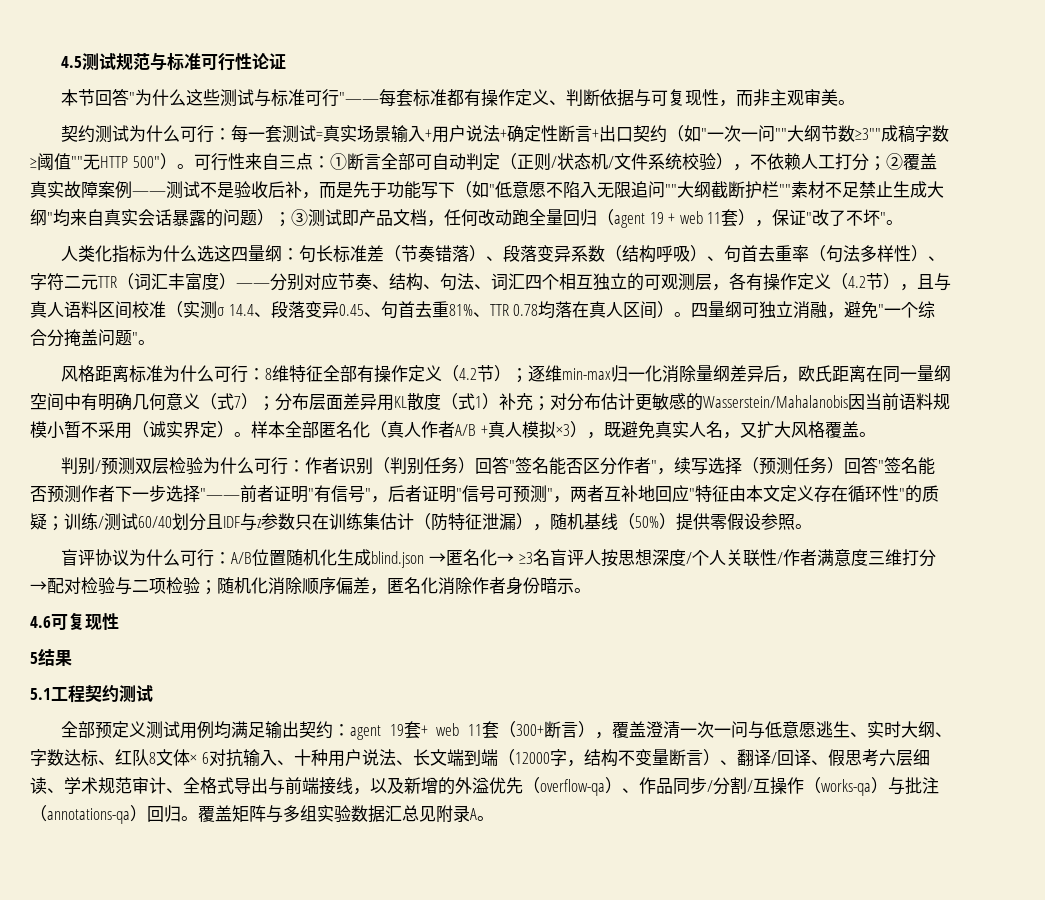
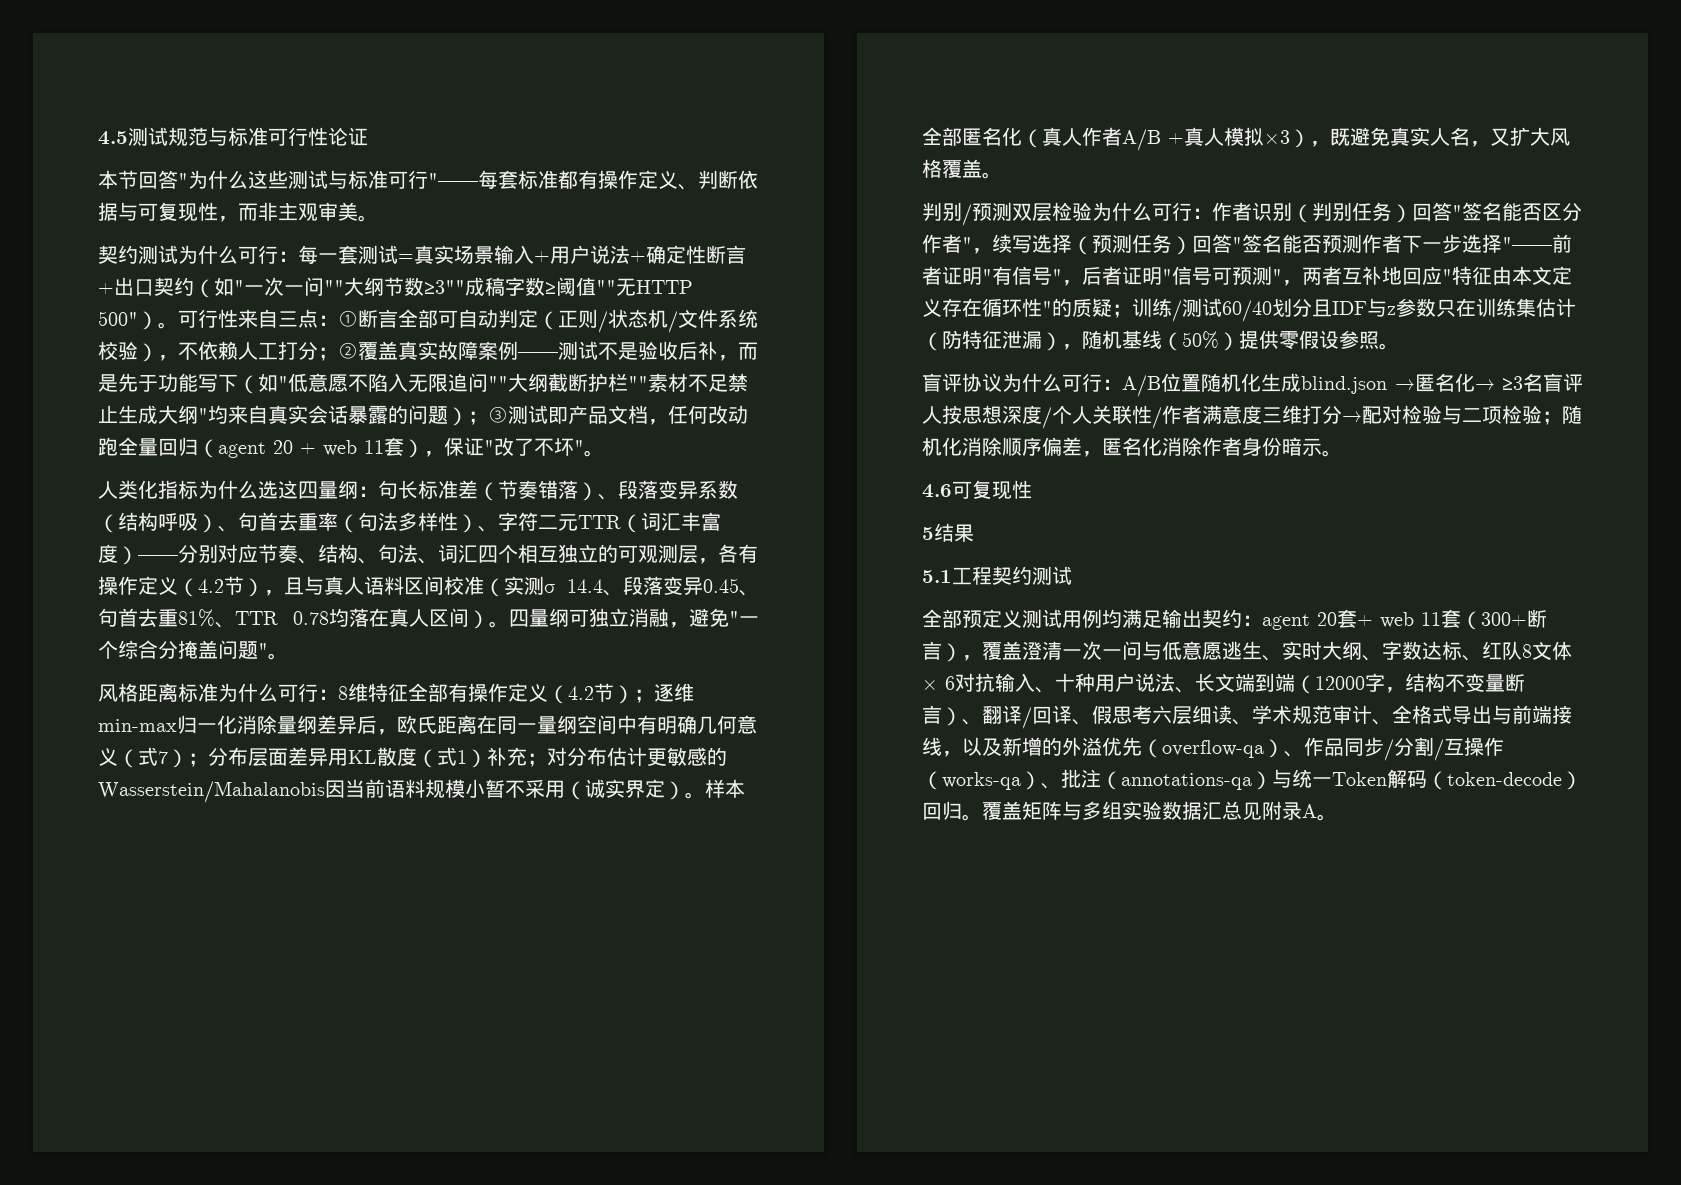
[649,212,664,224] 19 -> [273,440,293,454] 20
[389,724,404,736] 19 -> [1317,612,1337,626] 20
[888,777,905,795] 与 -> [1041,783,1061,789] 、
(147, 813) none -> [1272,769,1582,790] 与统一Token解码（token-decode）

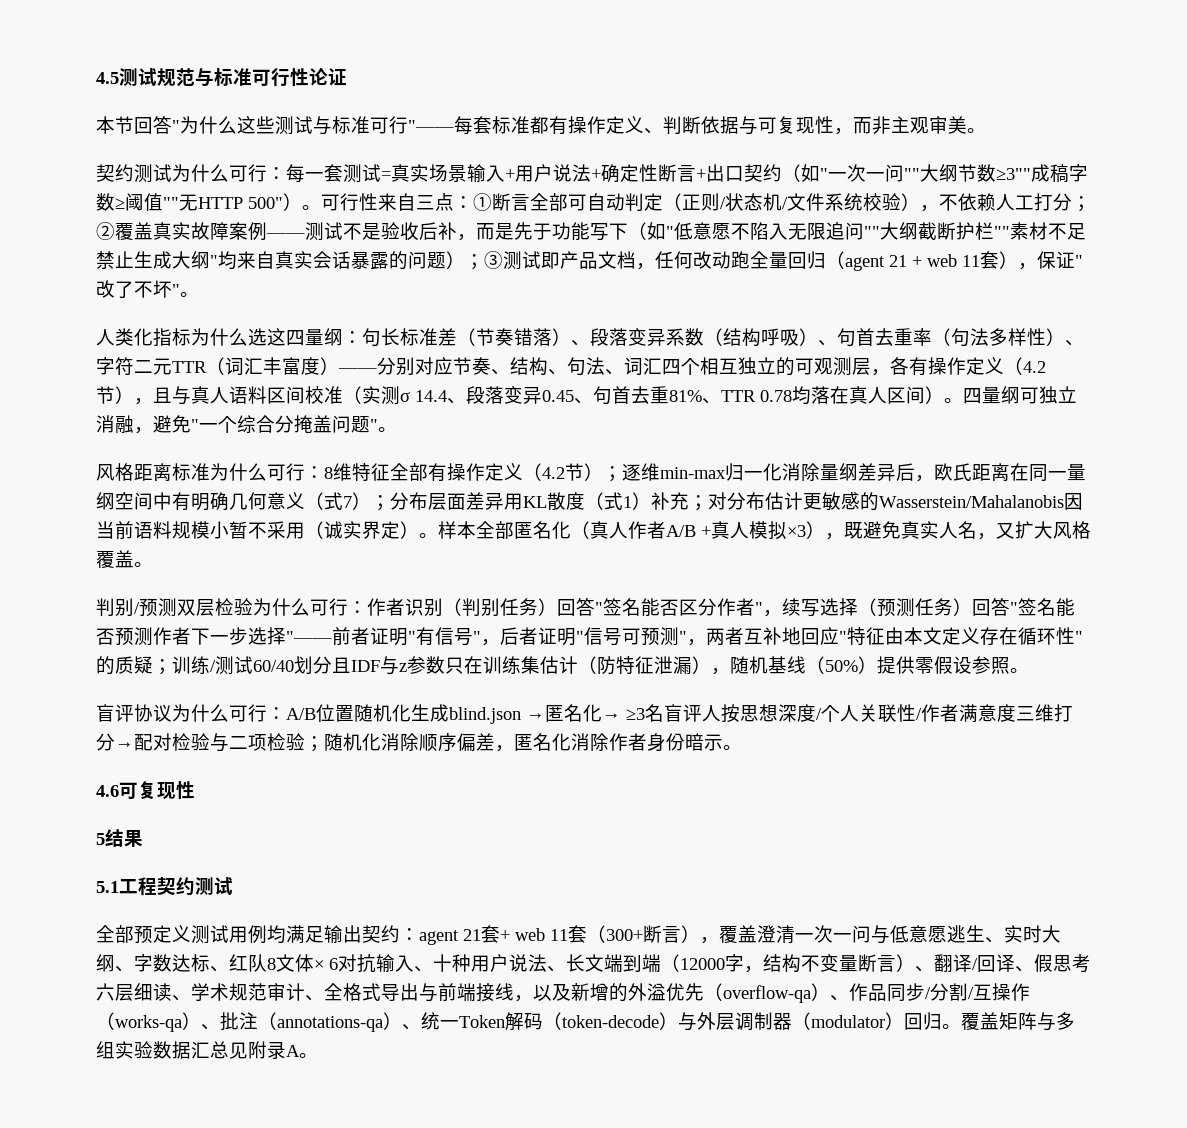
[273,440,293,454] 20 -> [889,255,907,267] 21
[1317,612,1337,626] 20 -> [463,929,481,941] 21
[1272,769,1292,788] 与 -> [402,1024,421,1030] 、
(1582, 780) none -> [678,1012,904,1031] 与外层调制器（modulator）

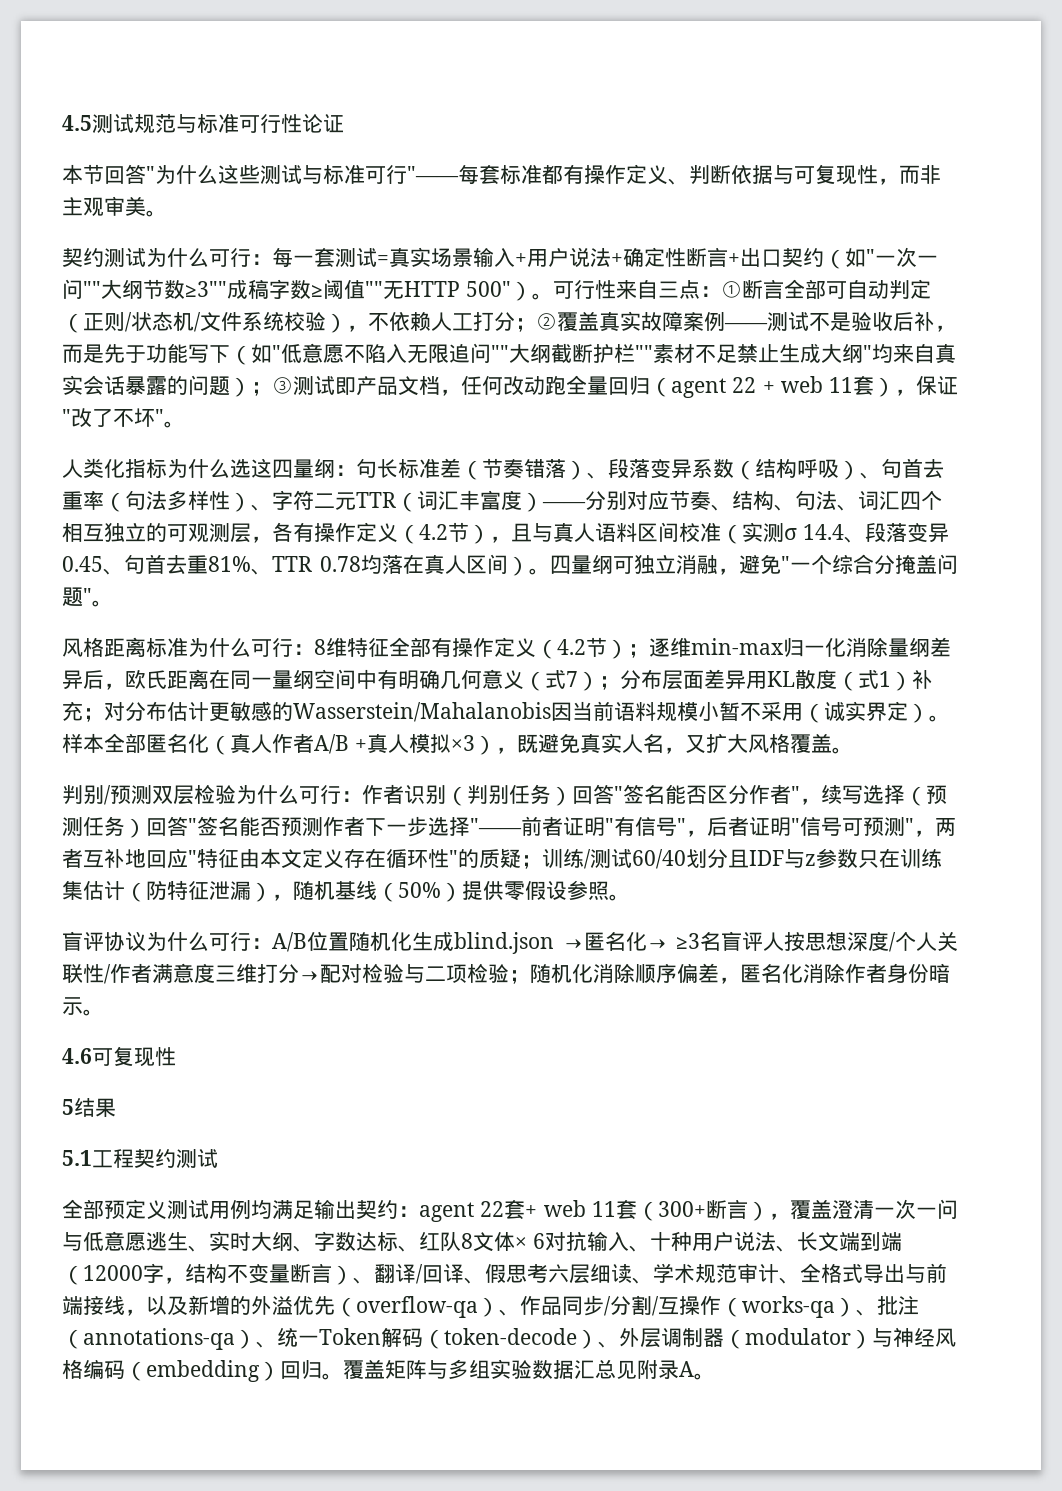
[889,255,907,267] 21 -> [732,377,757,393] 22
[463,929,481,941] 21 -> [480,1201,505,1217] 22
[678,1012,697,1031] 与 -> [598,1341,619,1348] 、
(904, 1021) none -> [872,1327,956,1347] [62,1359,280,1382] 与神经风格编码（embedding）

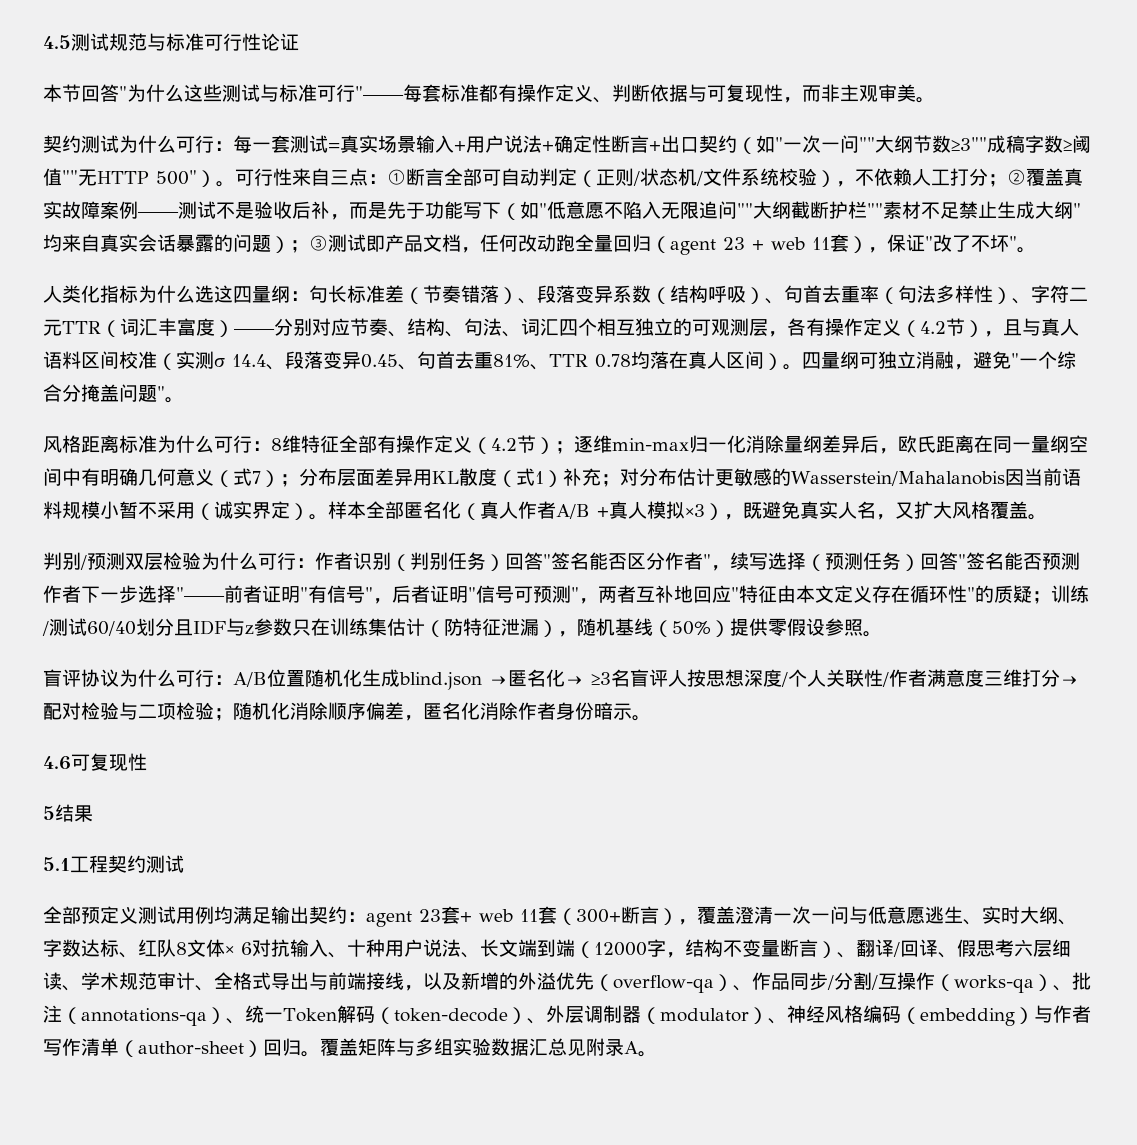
[732,377,757,393] 22 -> [723,237,745,250] 23
[480,1201,505,1217] 22 -> [419,909,441,922] 23
[872,1328,893,1347] 与 -> [767,1018,787,1024] 、
(280, 1371) none -> [1033,1005,1091,1023] [43,1038,263,1057] 与作者写作清单（author-sheet）

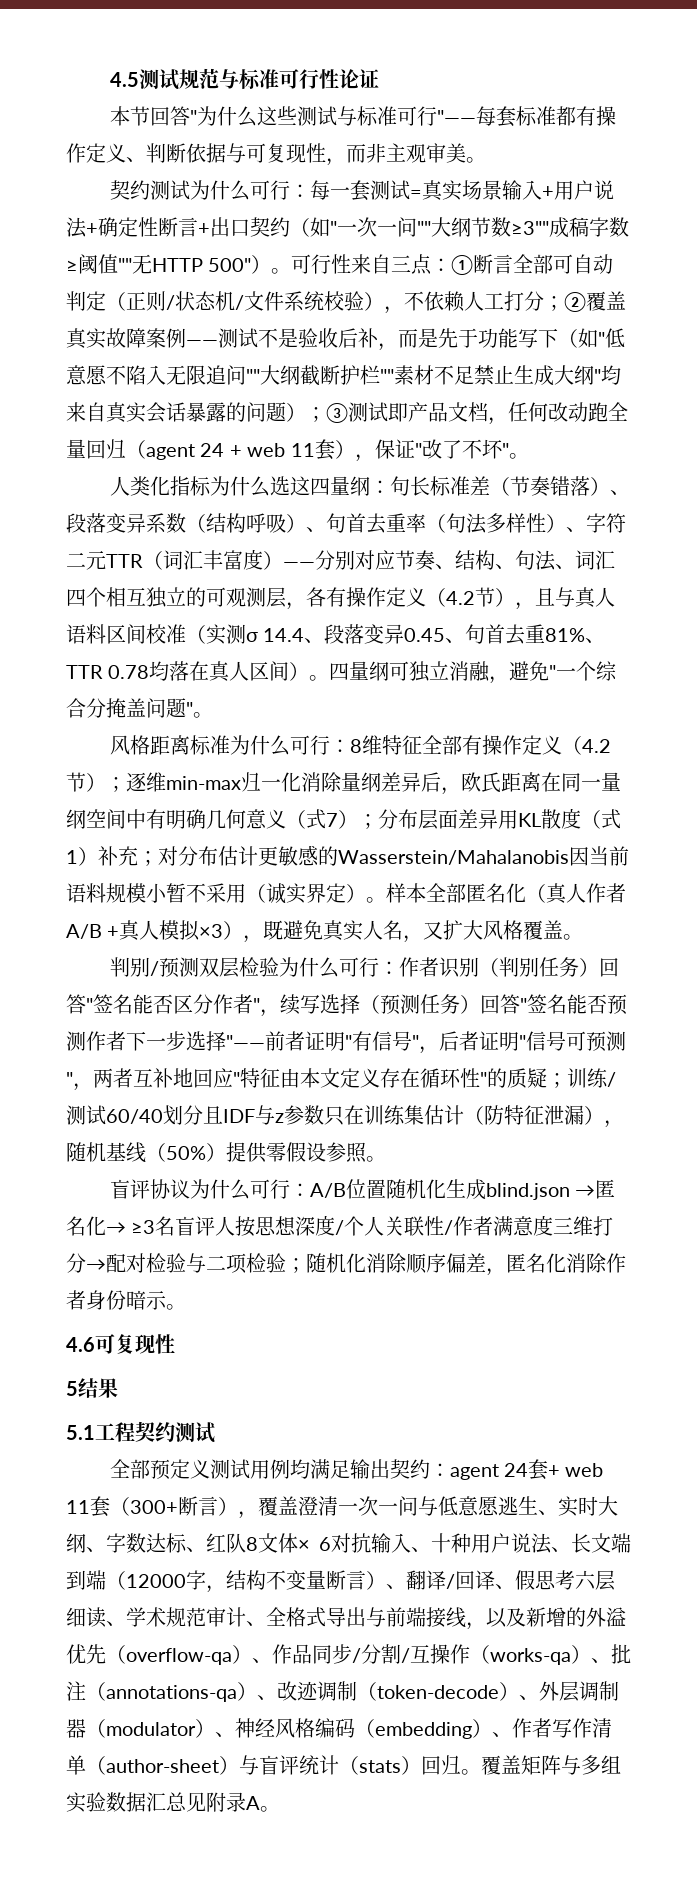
[723,237,745,250] 23 -> [200,443,225,457] 24
[419,909,441,922] 23 -> [503,1463,528,1477] 24
[245,1005,375,1023] 统一Token解码 -> [277,1681,357,1701] 改迹调制
[1033,1005,1053,1023] 与 -> [492,1732,512,1737] 、
(263, 1048) none -> [239,1755,421,1775] 与盲评统计（stats）

